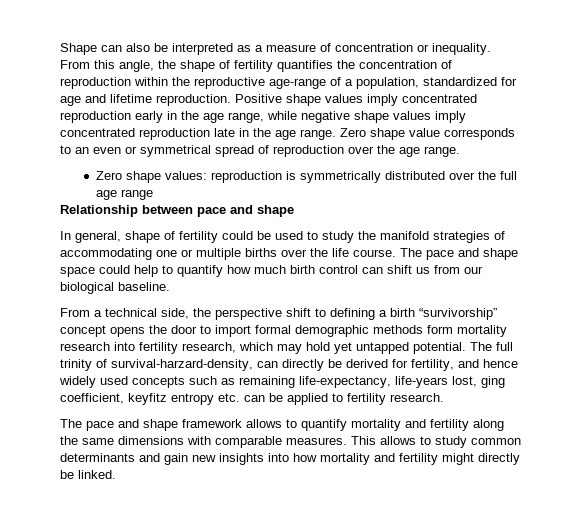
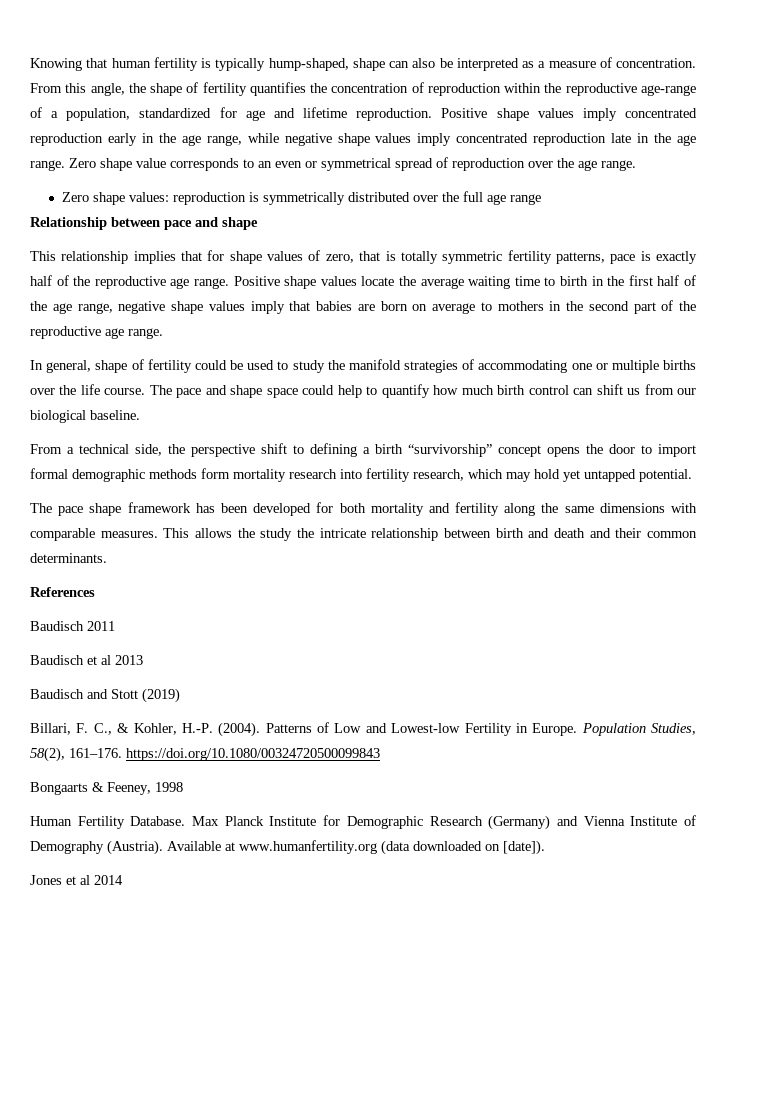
[60,43,97,55] Shape -> [30,57,385,71] Knowing that human fertility is typically hump-shaped, shape
[335,43,491,55] concentration or inequality. -> [616,58,696,68] concentration.
(294, 211) none -> [30,250,698,264] [30,275,697,289] [30,300,696,314] [30,326,163,339] // This relationship implies that for shape values of zero, that is totally symmetric fertility patterns, pace is exactly half of the reproductive age range. Positive shape values locate the average waiting time to birth in the first half of the age range, negative shape values imply that babies are born on average to mothers in the second part of the reproductive age range.
[470,342,513,351] [60,359,518,371] [59,376,505,388] [60,393,444,405] [60,419,139,431] The full trinity of survival-harzard-density, can directly be derived for fertility, and hence widely used concepts such as remaining life-expectancy, life-years lost, ging coefficient, keyfitz entropy etc. can be applied to fertility research. // The pace and -> [30,503,84,516] // The pace
[246,419,347,431] allows to quantify -> [195,502,366,516] has been developed for both
[420,436,521,448] [60,453,520,465] [60,470,116,479] to study common determinants and gain new insights into how mortality and fertility might directly be linked. -> [237,528,697,541] [30,553,107,563] [30,587,95,597] [30,621,115,631] [30,655,143,665] [30,688,180,703] [30,722,696,737] [30,747,380,762] [30,782,183,795] [30,815,697,830] [30,840,545,855] [30,875,123,885] the study the intricate relationship between birth and death and their common determinants. // References // Baudisch 2011 // Baudisch et al 2013 // Baudisch and Stott (2019) // Billari, F. C., & Kohler, H.-P. (2004). Patterns of Low and Lowest-low Fertility in Europe. Population Studies, 58(2), 161–176. https://doi.org/10.1080/00324720500099843 // Bongaarts & Feeney, 1998 // Human Fertility Database. Max Planck Institute for Demographic Research (Germany) and Vienna Institute of Demography (Austria). Available at www.humanfertility.org (data downloaded on [date]). // Jones et al 2014

